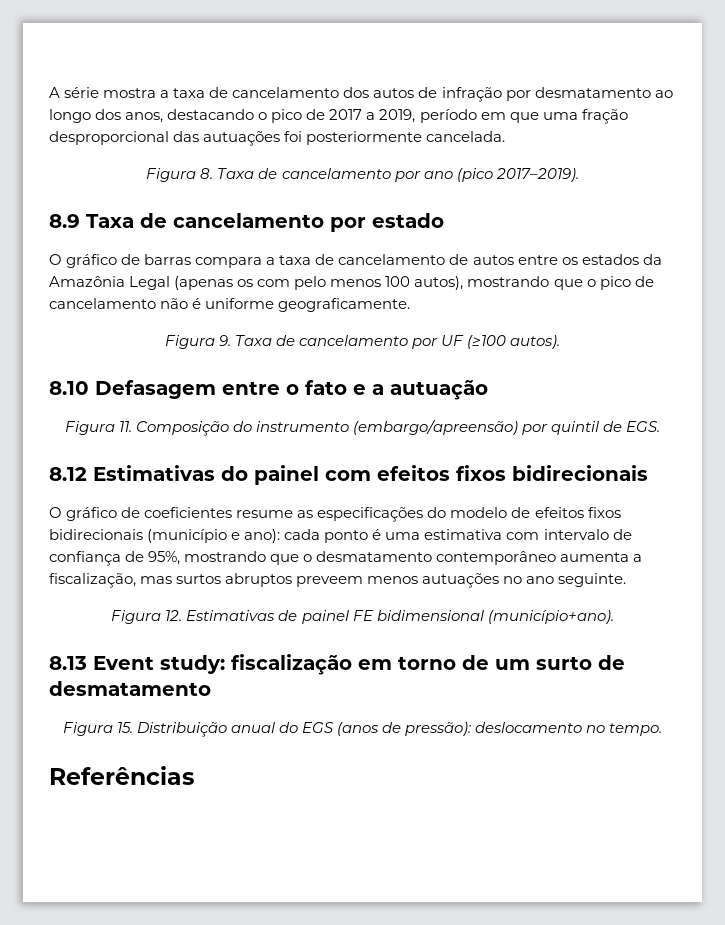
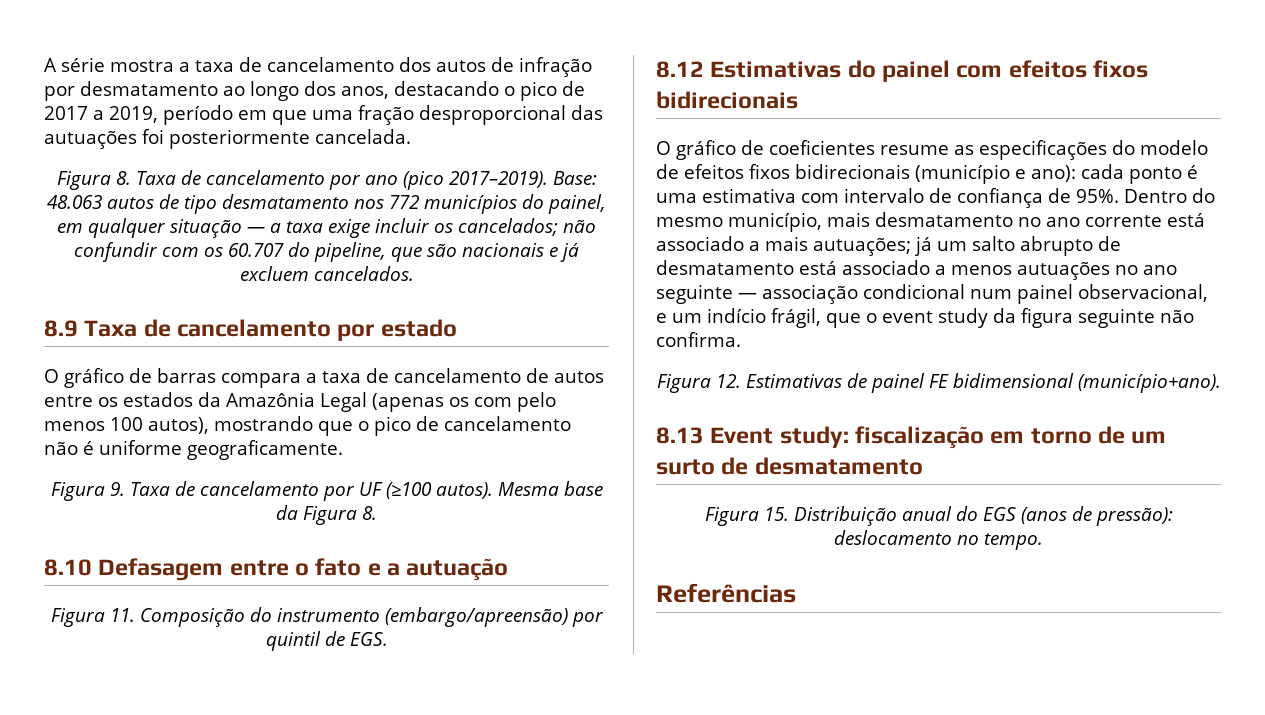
(579, 175) none -> [552,171,597,185] [47,194,606,214] [57,218,596,238] [74,242,579,262] [239,266,414,281] Base: 48.063 autos de tipo desmatamento nos 772 municípios do painel, em qualquer situação — a taxa exige incluir os cancelados; não confundir com os 60.707 do pipeline, que são nacionais e já excluem cancelados.
(561, 342) none -> [497,481,603,496] [276,505,377,525] Mesma base da Figura 8.
[148,551,643,565] [49,573,627,588] 95%, mostrando que o desmatamento contemporâneo aumenta a fiscalização, mas surtos abruptos preveem menos autuações no ano seguinte. -> [1076,188,1215,203] [656,212,1205,232] [656,236,1121,256] [656,260,1177,280] [656,284,1208,304] [656,308,1194,328] [656,332,741,347] 95%. Dentro do mesmo município, mais desmatamento no ano corrente está associado a mais autuações; já um salto abrupto de desmatamento está associado a menos autuações no ano seguinte — associação condicional num painel observacional, e um indício frágil, que o event study da figura seguinte não confirma.

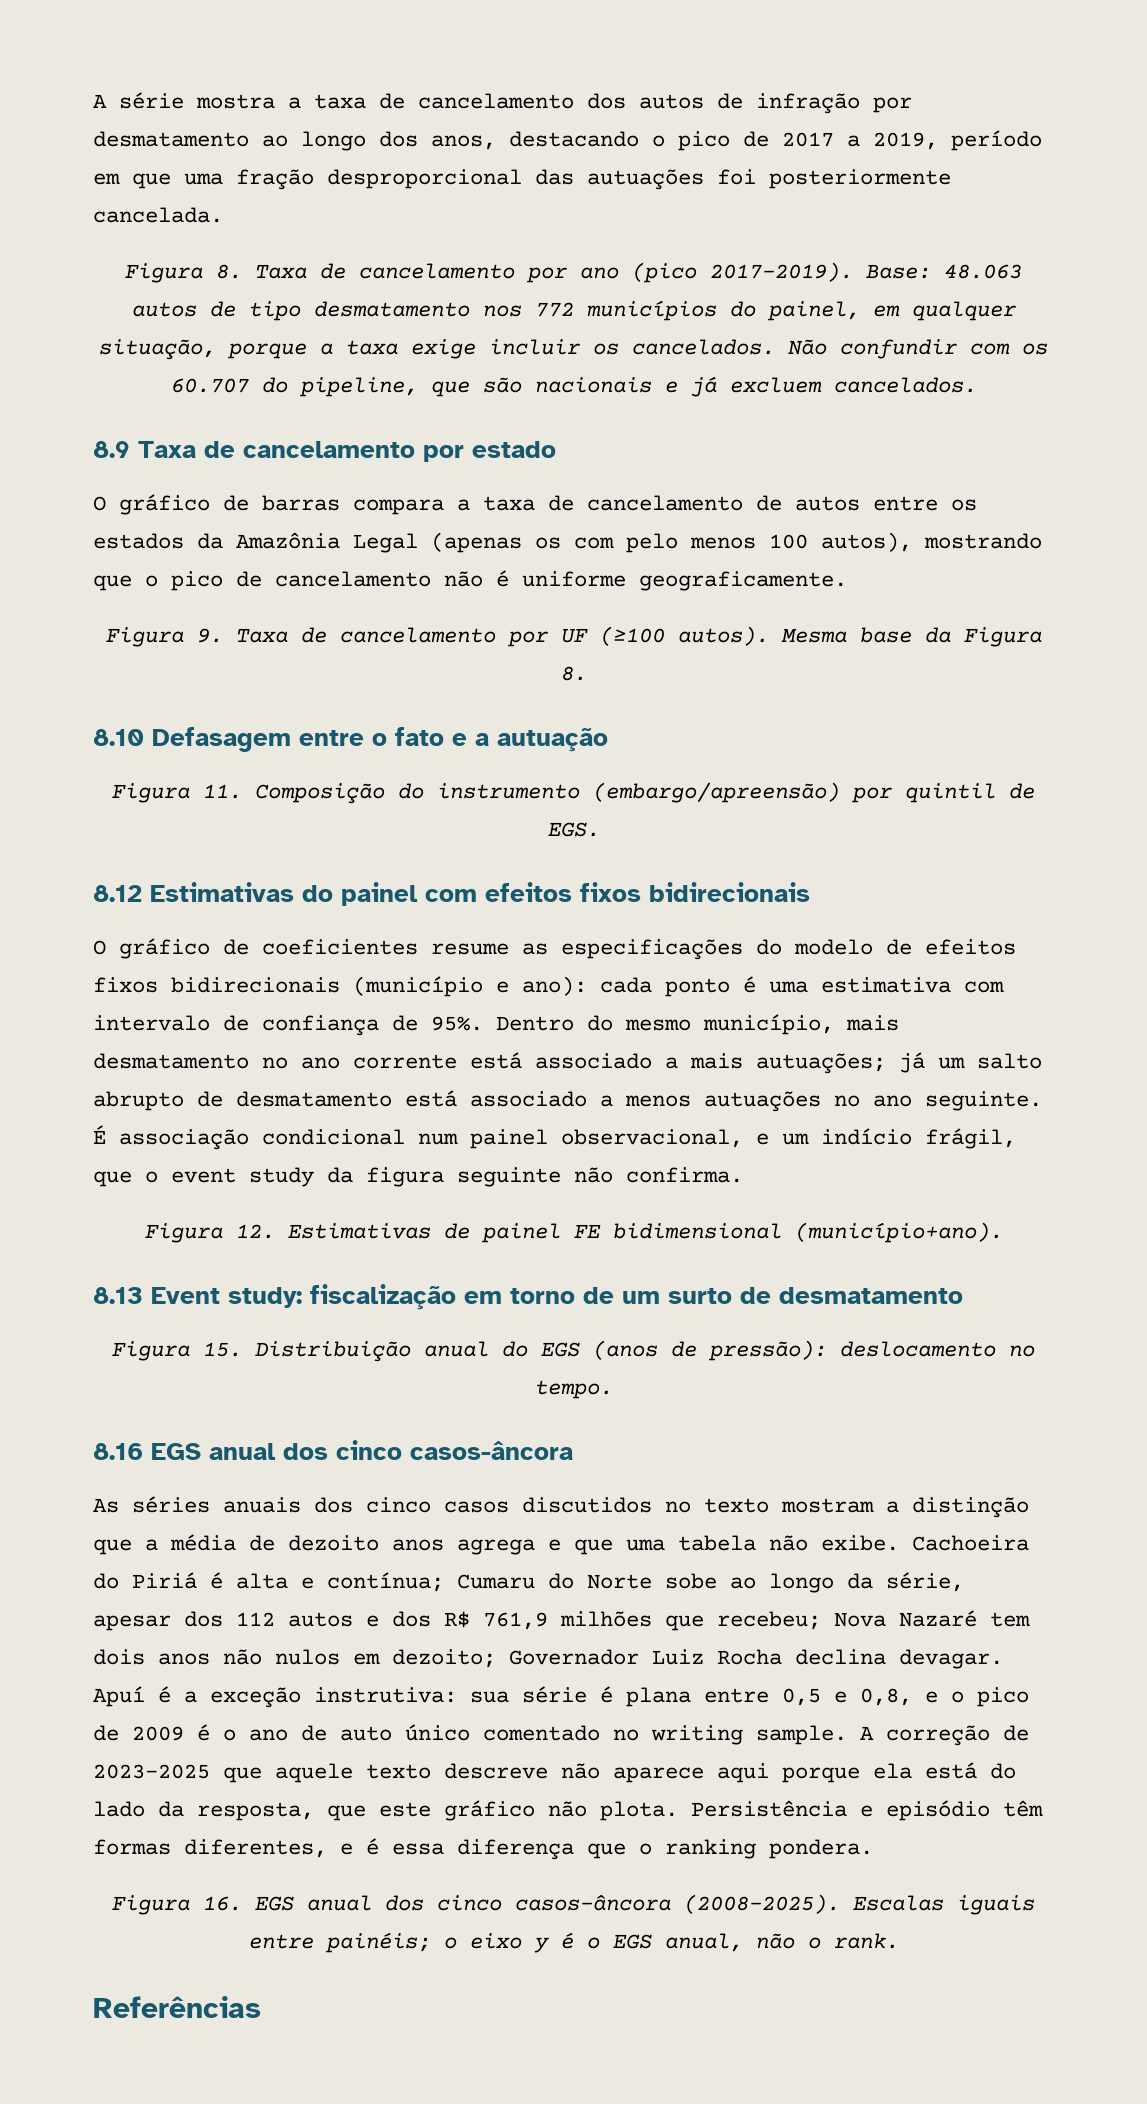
[170,219,265,238] situação — -> [99,339,307,360] situação, porque
[458,218,596,236] cancelados; não -> [632,339,827,355] cancelados. Não
[656,284,757,304] seguinte — -> [925,1091,1042,1111] [93,1125,106,1144] seguinte. É
(1043, 541) none -> [93,1440,573,1460] [93,1496,1029,1518] [93,1534,1029,1555] [93,1572,964,1593] [93,1610,1030,1631] [93,1649,1003,1669] [93,1686,1029,1708] [93,1724,1029,1746] [93,1762,1016,1783] [93,1800,1043,1821] [93,1838,873,1860] [112,1894,1035,1915] [248,1932,899,1953] // 8.16 EGS anual dos cinco casos-âncora // As séries anuais dos cinco casos discutidos no texto mostram a distinção que a média de dezoito anos agrega e que uma tabela não exibe. Cachoeira do Piriá é alta e contínua; Cumaru do Norte sobe ao longo da série, apesar dos 112 autos e dos R$ 761,9 milhões que recebeu; Nova Nazaré tem dois anos não nulos em dezoito; Governador Luiz Rocha declina devagar. Apuí é a exceção instrutiva: sua série é plana entre 0,5 e 0,8, e o pico de 2009 é o ano de auto único comentado no writing sample. A correção de 2023–2025 que aquele texto descreve não aparece aqui porque ela está do lado da resposta, que este gráfico não plota. Persistência e episódio têm formas diferentes, e é essa diferença que o ranking pondera. // Figura 16. EGS anual dos cinco casos-âncora (2008–2025). Escalas iguais entre painéis; o eixo y é o EGS anual, não o rank.

